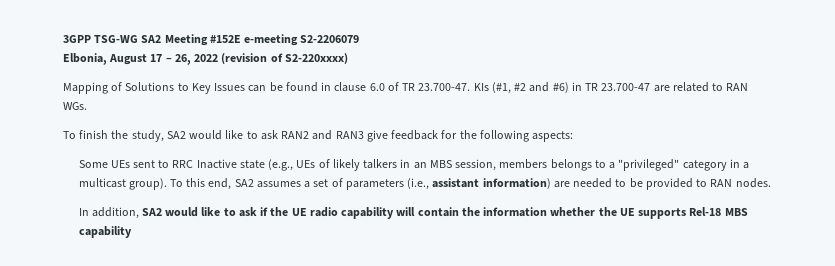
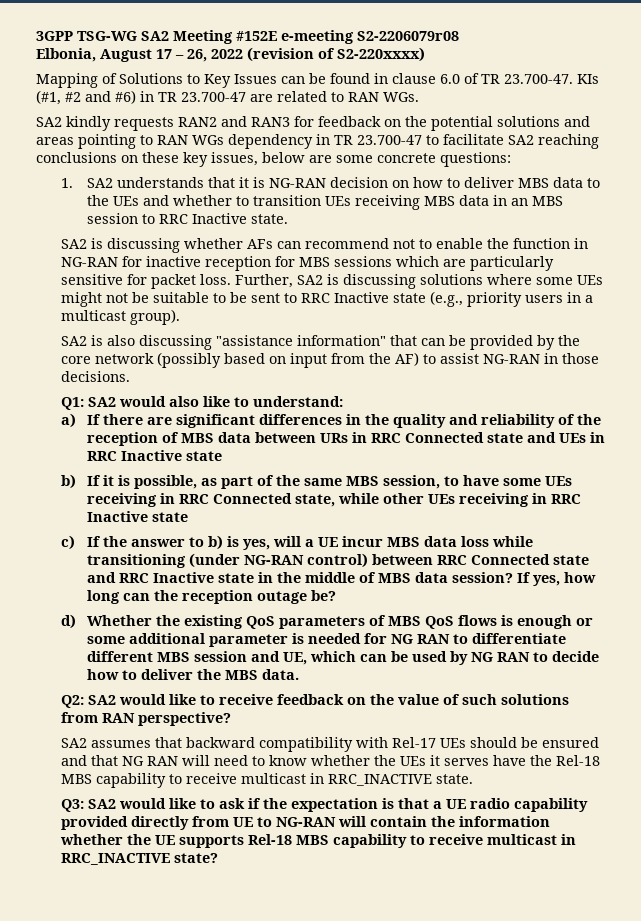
[300,35,360,43] S2-2206079 -> [357,31,459,41] S2-2206079r08
[63,130,574,142] [78,160,130,168] To finish the study, SA2 would like to ask RAN2 and RAN3 give feedback for the following aspects: // Some UEs -> [36,116,590,131] [36,134,599,149] [36,152,511,167] [61,177,600,188] [86,195,563,210] [86,213,288,224] [61,238,589,253] [61,256,555,271] [61,274,604,289] [61,292,248,307] SA2 kindly requests RAN2 and RAN3 for feedback on the potential solutions and areas pointing to RAN WGs dependency in TR 23.700-47 to facilitate SA2 reaching conclusions on these key issues, below are some concrete questions: // 1. SA2 understands that it is NG-RAN decision on how to deliver MBS data to the UEs and whether to transition UEs receiving MBS data in an MBS session to RRC Inactive state. // SA2 is discussing whether AFs can recommend not to enable the function in NG-RAN for inactive reception for MBS sessions which are particularly sensitive for packet loss. Further, SA2 is discussing solutions where some UEs might not be suitable to be
[296,159,750,171] [78,178,771,190] [78,207,139,219] UEs of likely talkers in an MBS session, members belongs to a "privileged" category in a multicast group). To this end, SA2 assumes a set of parameters (i.e., assistant information) are needed to be provided to RAN nodes. // In addition, -> [467,292,594,307] [61,309,181,325] [61,335,581,350] [61,352,600,368] [61,371,131,382] [61,396,344,410] [61,413,601,428] [86,432,605,446] [86,450,222,461] [61,474,572,489] [86,493,581,507] [86,511,188,522] [61,535,533,550] [86,553,589,568] [86,572,596,586] [86,590,336,604] [61,614,593,629] [86,633,566,647] [86,651,599,665] [86,669,299,680] [61,694,570,708] [61,712,232,726] [61,737,600,752] [61,755,601,766] [61,773,474,788] [61,799,85,812] priority users in a multicast group). // SA2 is also discussing "assistance information" that can be provided by the core network (possibly based on input from the AF) to assist NG-RAN in those decisions. // Q1: SA2 would also like to understand: // a) If there are significant differences in the quality and reliability of the reception of MBS data between URs in RRC Connected state and UEs in RRC Inactive state // b) If it is possible, as part of the same MBS session, to have some UEs receiving in RRC Connected state, while other UEs receiving in RRC Inactive state // c) If the answer to b) is yes, will a UE incur MBS data loss while transitioning (under NG-RAN control) between RRC Connected state and RRC Inactive state in the middle of MBS data session? If yes, how long can the reception outage be? // d) Whether the existing QoS parameters of MBS QoS flows is enough or some additional parameter is needed for NG RAN to differentiate different MBS session and UE, which can be used by NG RAN to decide how to deliver the MBS data. // Q2: SA2 would like to receive feedback on the value of such solutions from RAN perspective? // SA2 assumes that backward compatibility with Rel-17 UEs should be ensured and that NG RAN will need to know whether the UEs it serves have the Rel-18 MBS capability to receive multicast in RRC_INACTIVE state. // Q3:
[291,207,395,219] UE radio capability -> [291,798,589,812] [61,816,337,830] expectation is that a UE radio capability provided directly from UE to NG-RAN
(132, 232) none -> [410,834,577,845] [61,853,219,865] to receive multicast in RRC_INACTIVE state?

